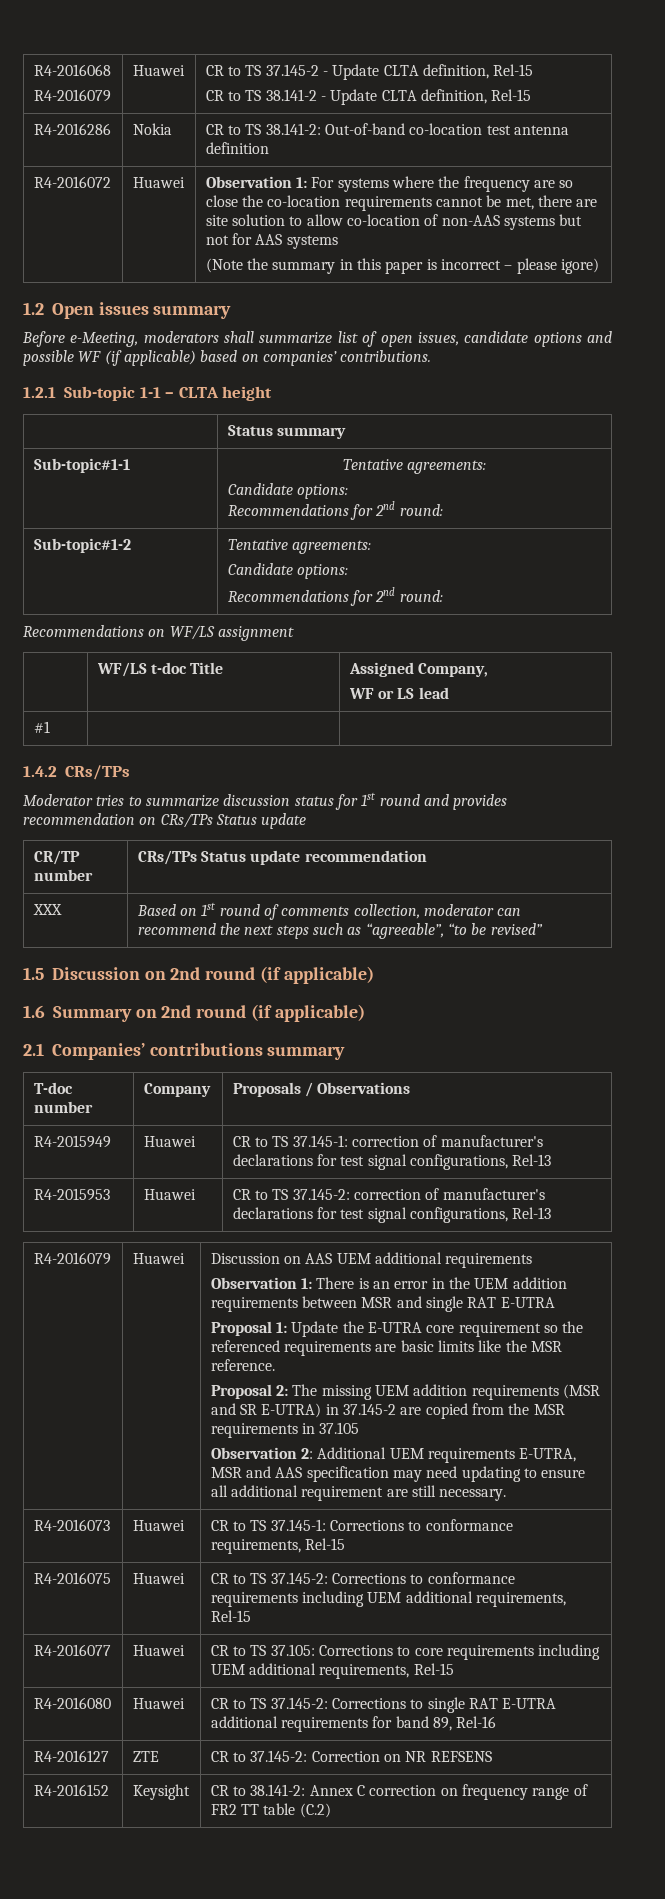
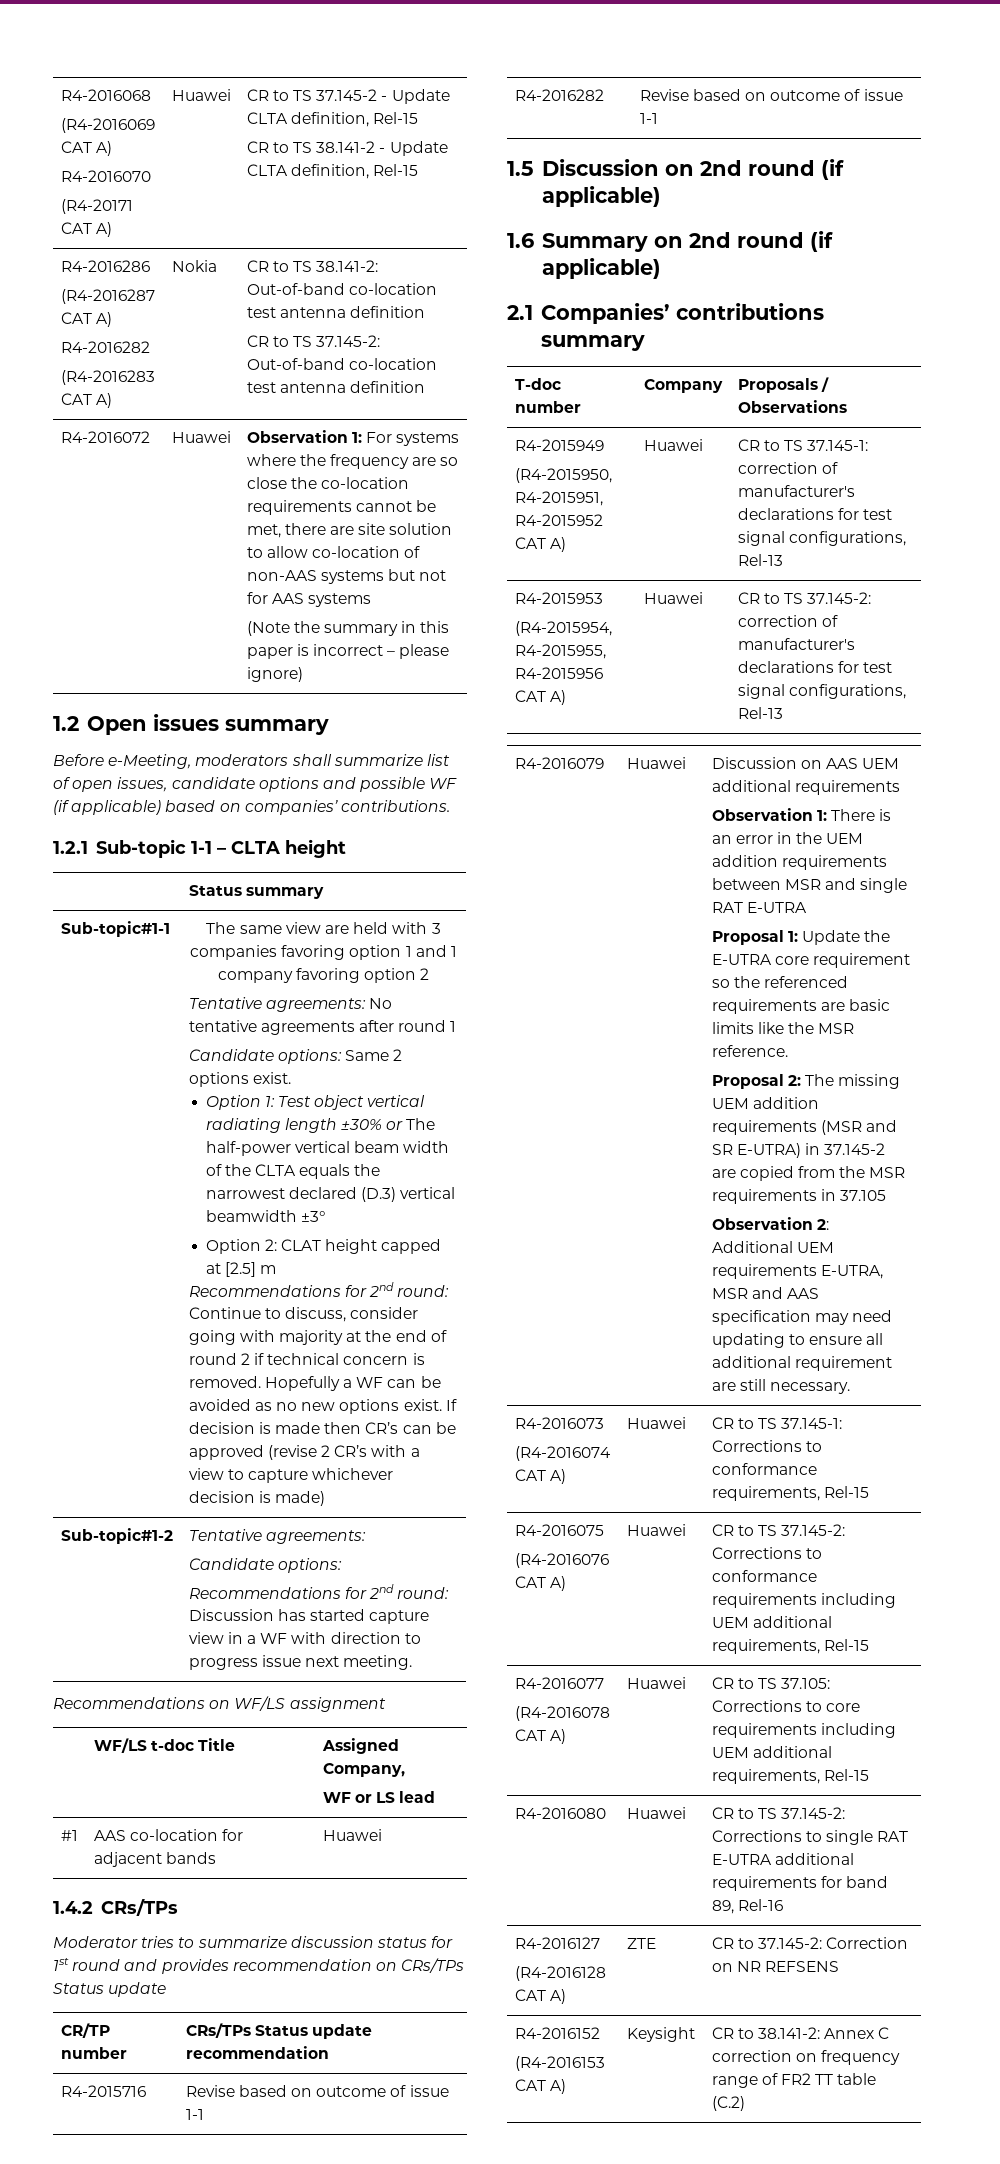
[33,89,111,102] R4-2016079 -> [60,118,155,133] [60,141,112,156] [60,170,151,182] [60,199,133,214] [60,222,112,237] (R4-2016069 CAT A) // R4-2016070 // (R4-20171 CAT A)
(111, 129) none -> [60,289,155,304] [60,312,112,327] [60,341,150,353] [60,370,155,385] [60,393,112,408] // (R4-2016287 CAT A) // R4-2016282 // (R4-2016283 CAT A)
(269, 148) none -> [246,335,381,347] [246,358,437,370] [246,381,426,393] // CR to TS 37.145-2: Out-of-band co-location test antenna definition
[560,258,599,274] igore) -> [246,667,303,682] ignore)
[342,459,487,474] [227,483,349,499] [227,501,443,520] Tentative agreements: // Candidate options: // Recommendations for 2nd round: -> [206,922,441,934] [190,945,457,960] [217,968,430,983] [188,997,393,1012] [188,1020,457,1035] [188,1049,403,1064] [188,1072,291,1087] [205,1095,426,1110] [205,1118,436,1133] [205,1141,450,1156] [205,1164,381,1179] [205,1187,456,1202] [205,1210,326,1222] [205,1239,442,1254] [205,1262,277,1277] [188,1282,450,1297] [188,1307,419,1322] [188,1330,447,1345] [188,1353,425,1365] [188,1376,441,1391] [188,1399,457,1414] [188,1422,456,1434] [188,1445,420,1460] [188,1468,394,1483] [188,1491,326,1506] The same view are held with 3 companies favoring option 1 and 1 company favoring option 2 // Tentative agreements: No tentative agreements after round 1 // Candidate options: Same 2 options exist. // Option 1: Test object vertical radiating length ±30% or The half-power vertical beam width of the CLTA equals the narrowest declared (D.3) vertical beamwidth ±3° // Option 2: CLAT height capped at [2.5] m // Recommendations for 2nd round: Continue to discuss, consider going with majority at the end of round 2 if technical concern is removed. Hopefully a WF can be avoided as no new options exist. If decision is made then CR’s can be approved (revise 2 CR’s with a view to capture whichever decision is made)
(443, 596) none -> [188,1609,430,1624] [188,1632,421,1644] [188,1655,413,1670] Discussion has started capture view in a WF with direction to progress issue next meeting.
(50, 727) | -> [93,1829,244,1841] [93,1852,216,1867] [322,1829,382,1841] AAS co-location for adjacent bands | Huawei
[32,904,62,915] [136,902,522,920] [137,923,543,939] XXX | Based on 1st round of comments collection, moderator can recommend the next steps such as “agreeable”, “to be revised” -> [60,2085,146,2097] [185,2085,449,2097] [185,2109,204,2120] [514,89,604,101] [639,89,903,101] [639,113,658,124] R4-2015716 | Revise based on outcome of issue 1-1 // R4-2016282 | Revise based on outcome of issue 1-1
(111, 1141) none -> [514,468,612,483] [514,491,603,506] [514,514,603,526] [514,537,566,552] // (R4-2015950, R4-2015951, R4-2015952 CAT A)
(110, 1194) none -> [514,621,612,636] [514,644,606,659] [514,667,603,679] [514,690,566,705] // (R4-2015954, R4-2015955, R4-2015956 CAT A)
(110, 1525) none -> [514,1446,611,1461] [514,1469,566,1484] // (R4-2016074 CAT A)
(111, 1578) none -> [514,1553,609,1568] [514,1576,566,1591] // (R4-2016076 CAT A)
(111, 1650) none -> [514,1706,610,1721] [514,1729,566,1744] // (R4-2016078 CAT A)
(109, 1756) none -> [514,1966,606,1981] [514,1989,566,2004] // (R4-2016128 CAT A)
(109, 1790) none -> [514,2056,605,2071] [514,2079,566,2094] // (R4-2016153 CAT A)

